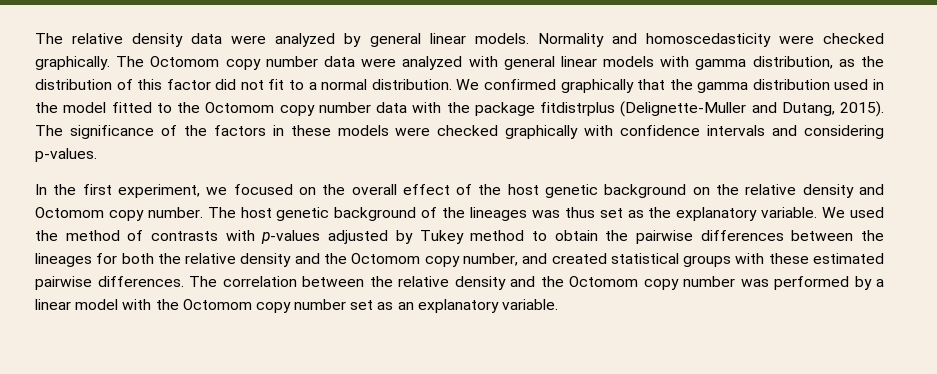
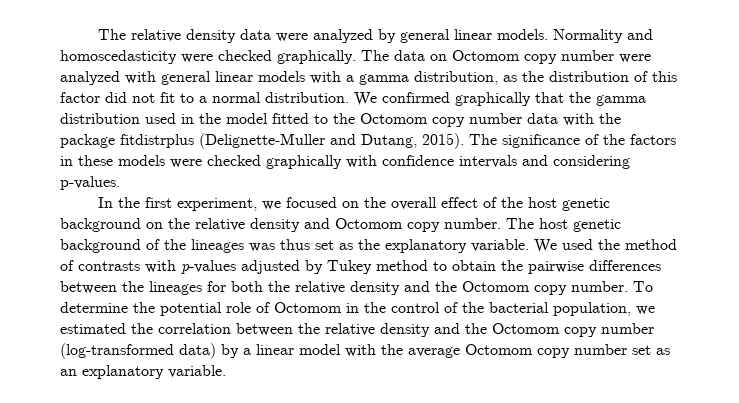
[150,56,355,70] Octomom copy number data -> [394,50,614,64] data on Octomom copy number
(690, 61) none -> [346,75,354,82] a
[462,253,884,267] [35,276,217,290] number, and created statistical groups with these estimated pairwise differences. The -> [571,281,653,292] [60,302,655,316] [60,323,153,334] number. To determine the potential role of Octomom in the control of the bacterial population, we estimated the
[740,276,849,290] was performed -> [60,343,216,359] (log-transformed data)
(179, 304) none -> [408,347,460,358] average

